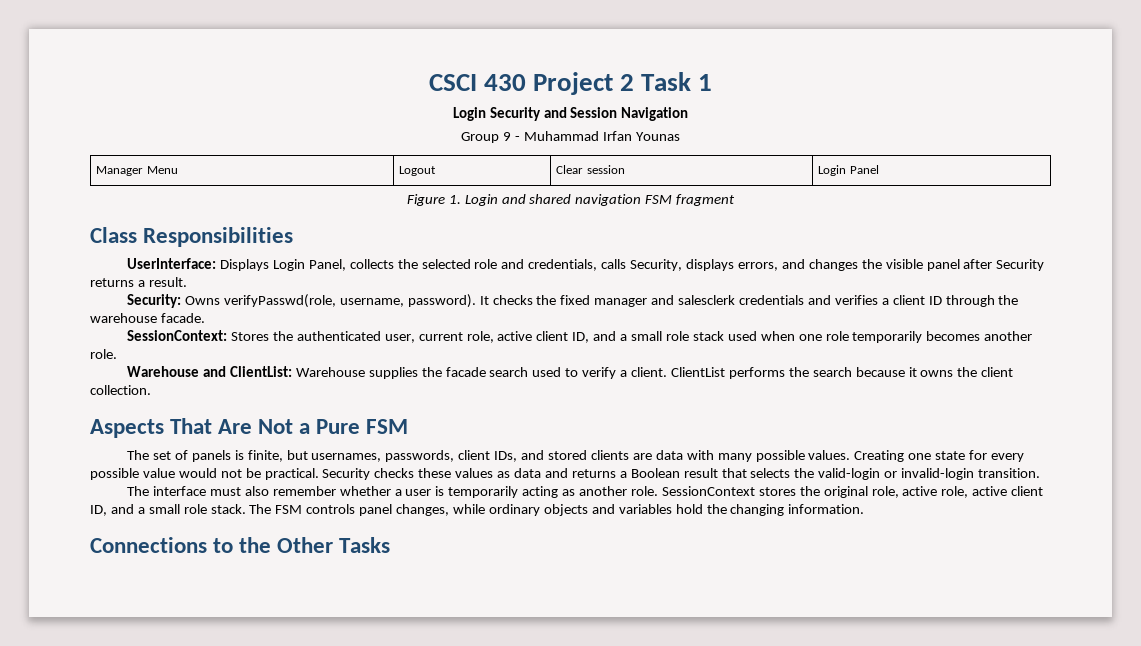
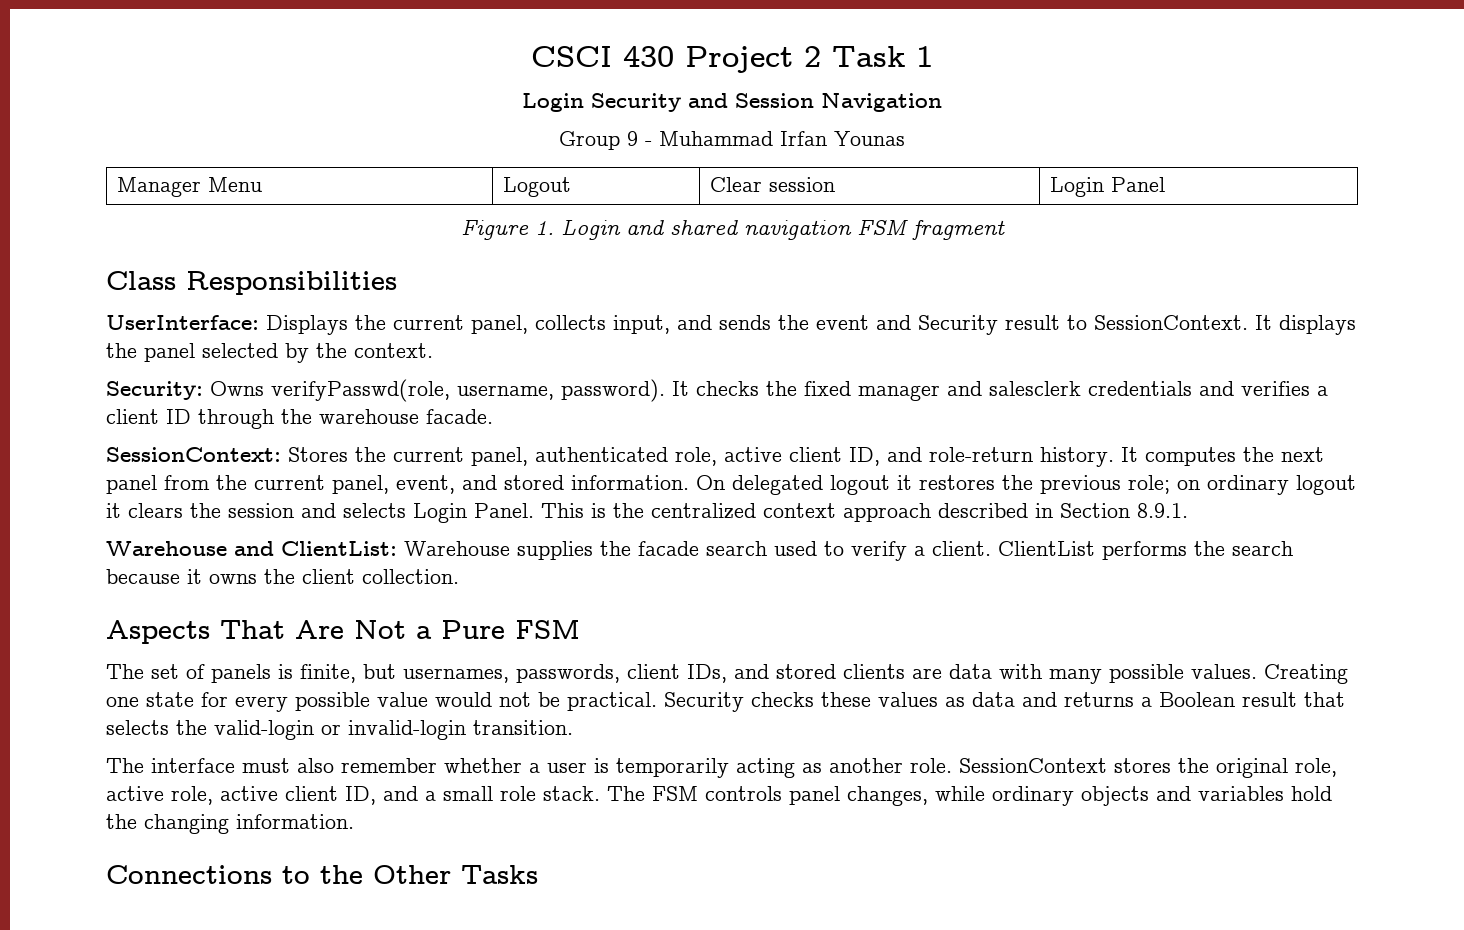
[272,259,1045,271] [90,277,187,287] Login Panel, collects the selected role and credentials, calls Security, displays errors, and changes the visible panel after Security returns a result. -> [355,315,1356,335] [106,343,433,363] the current panel, collects input, and sends the event and Security result to SessionContext. It displays the panel selected by the context.
[296,331,1033,343] [90,349,117,359] authenticated user, current role, active client ID, and a small role stack used when one role temporarily becomes another role. -> [393,447,1324,467] [106,475,1356,495] [106,503,1188,523] current panel, authenticated role, active client ID, and role-return history. It computes the next panel from the current panel, event, and stored information. On delegated logout it restores the previous role; on ordinary logout it clears the session and selects Login Panel. This is the centralized context approach described in Section 8.9.1.

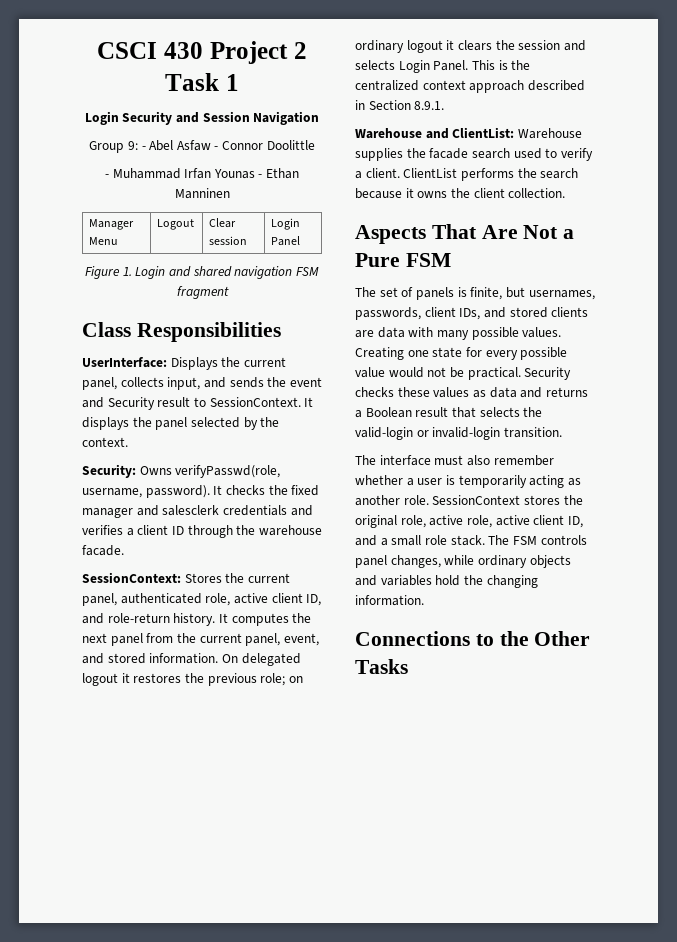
[627,131,638,146] 9 -> [127,140,315,151] 9: - Abel Asfaw - Connor Doolittle //
(905, 138) none -> [258,168,300,179] [174,188,230,199] - Ethan Manninen

